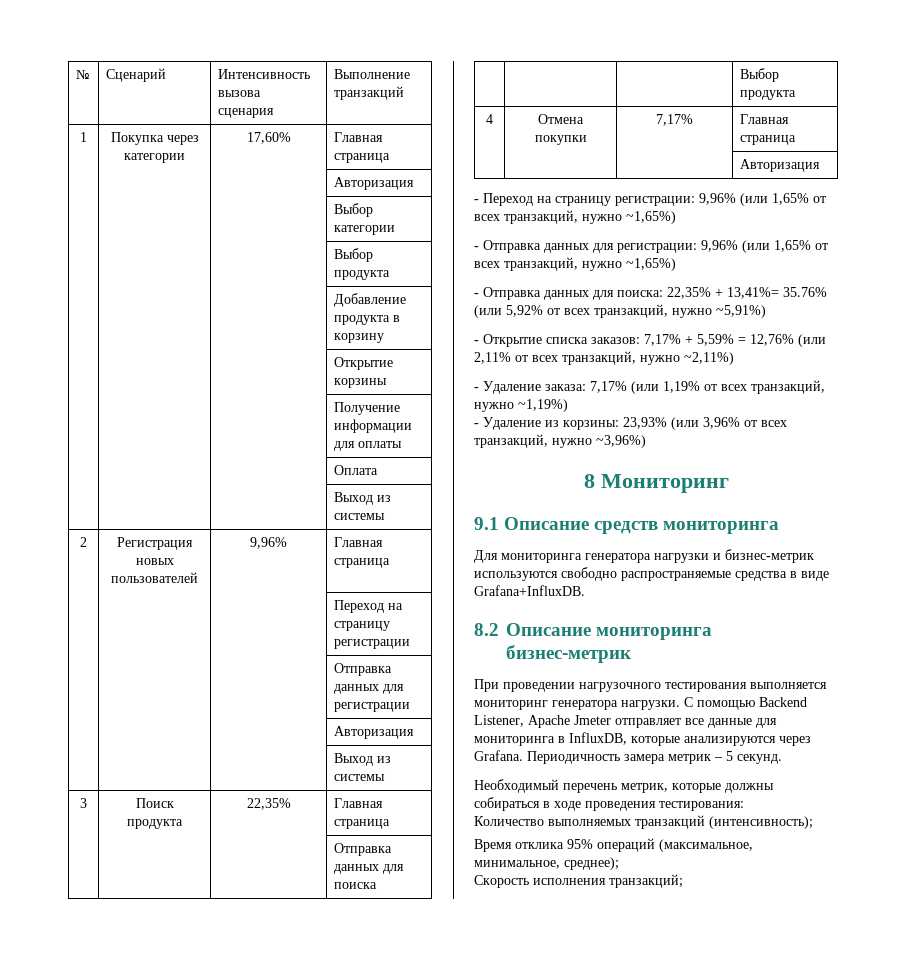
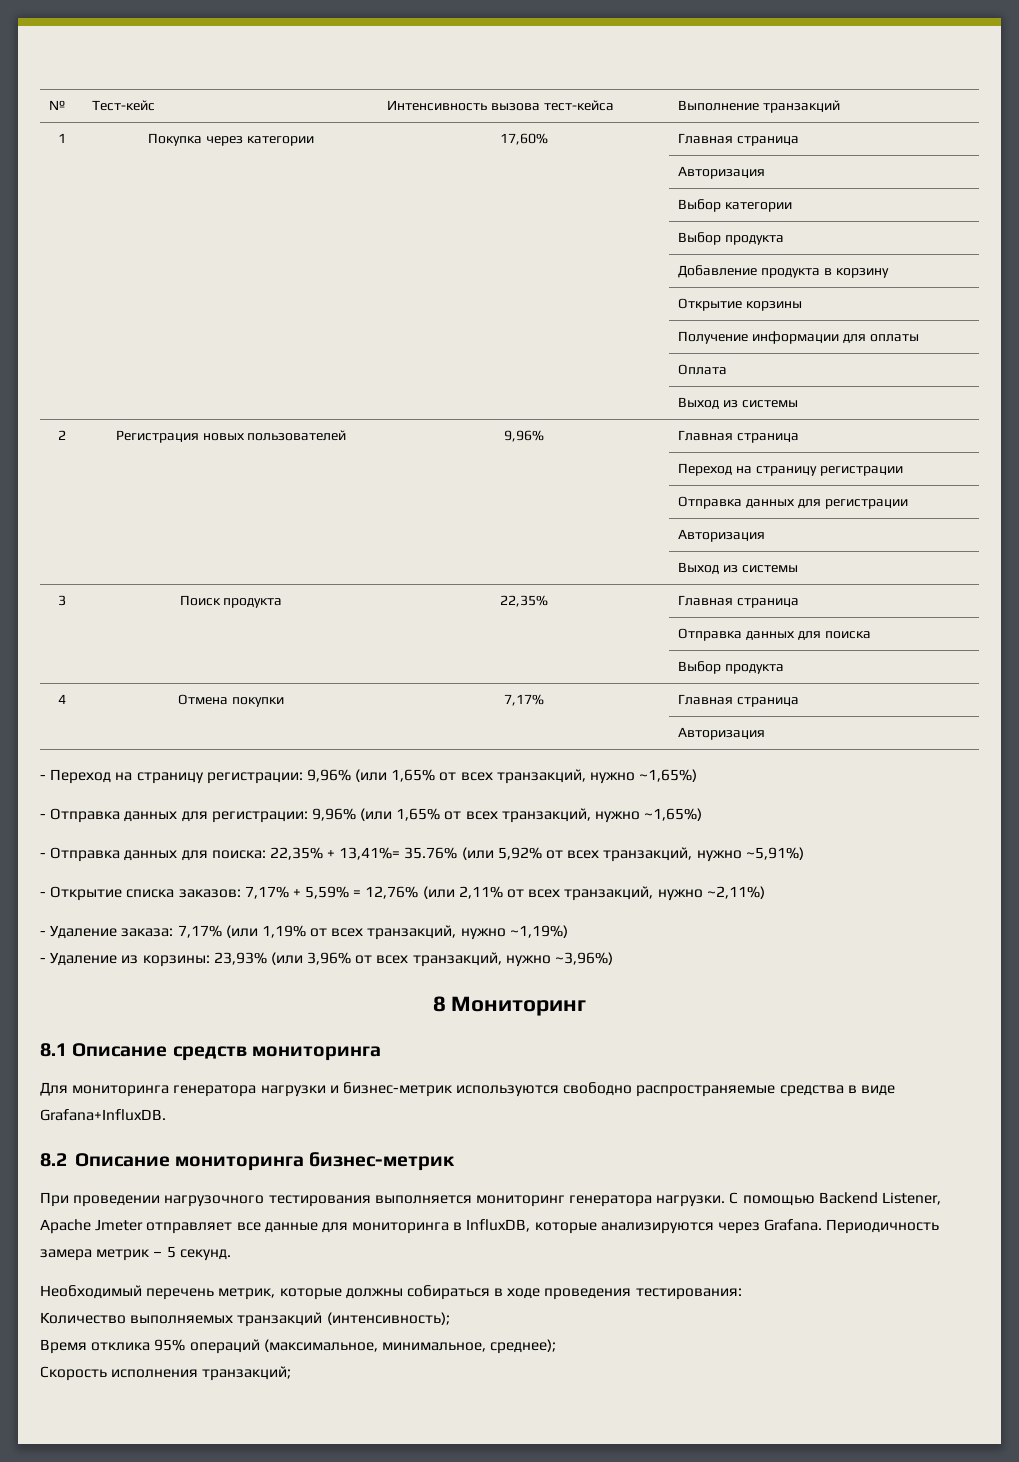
[106,68,167,82] Сценарий -> [92,100,156,111] Тест-кейс
[218,108,275,118] сценария -> [543,100,614,111] тест-кейса
[474,517,499,530] 9.1 -> [40,1043,67,1057] 8.1

